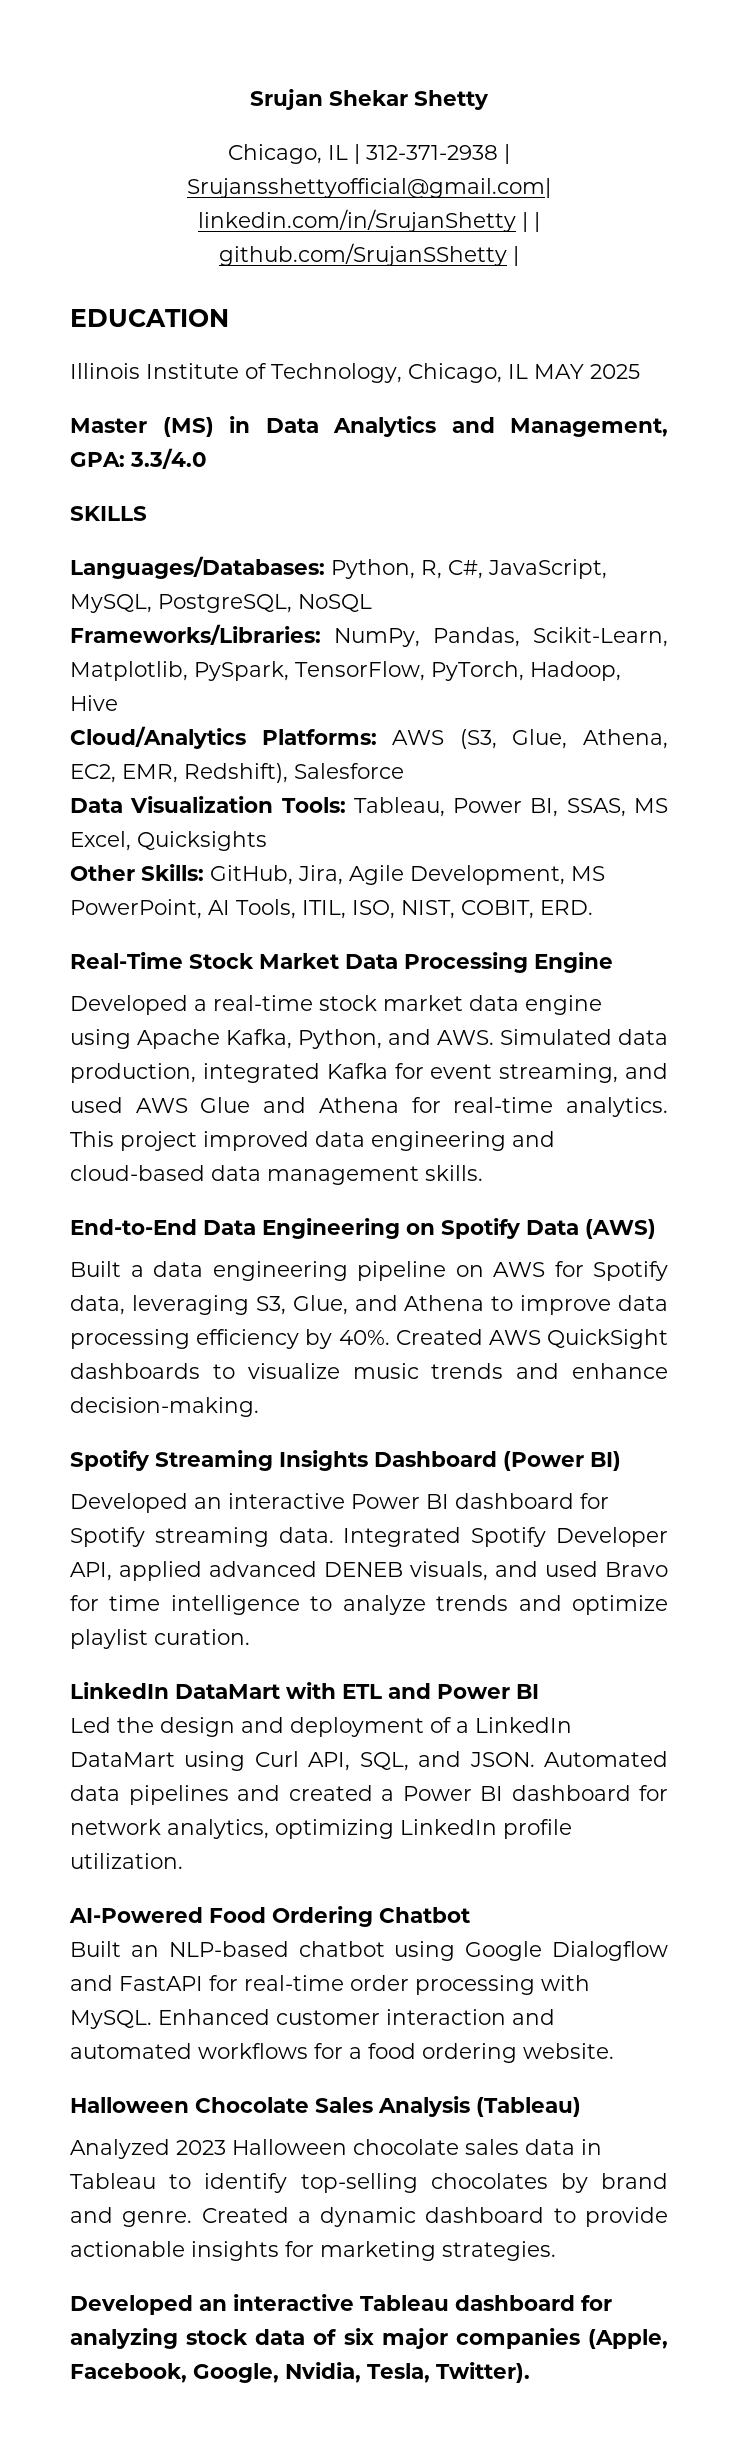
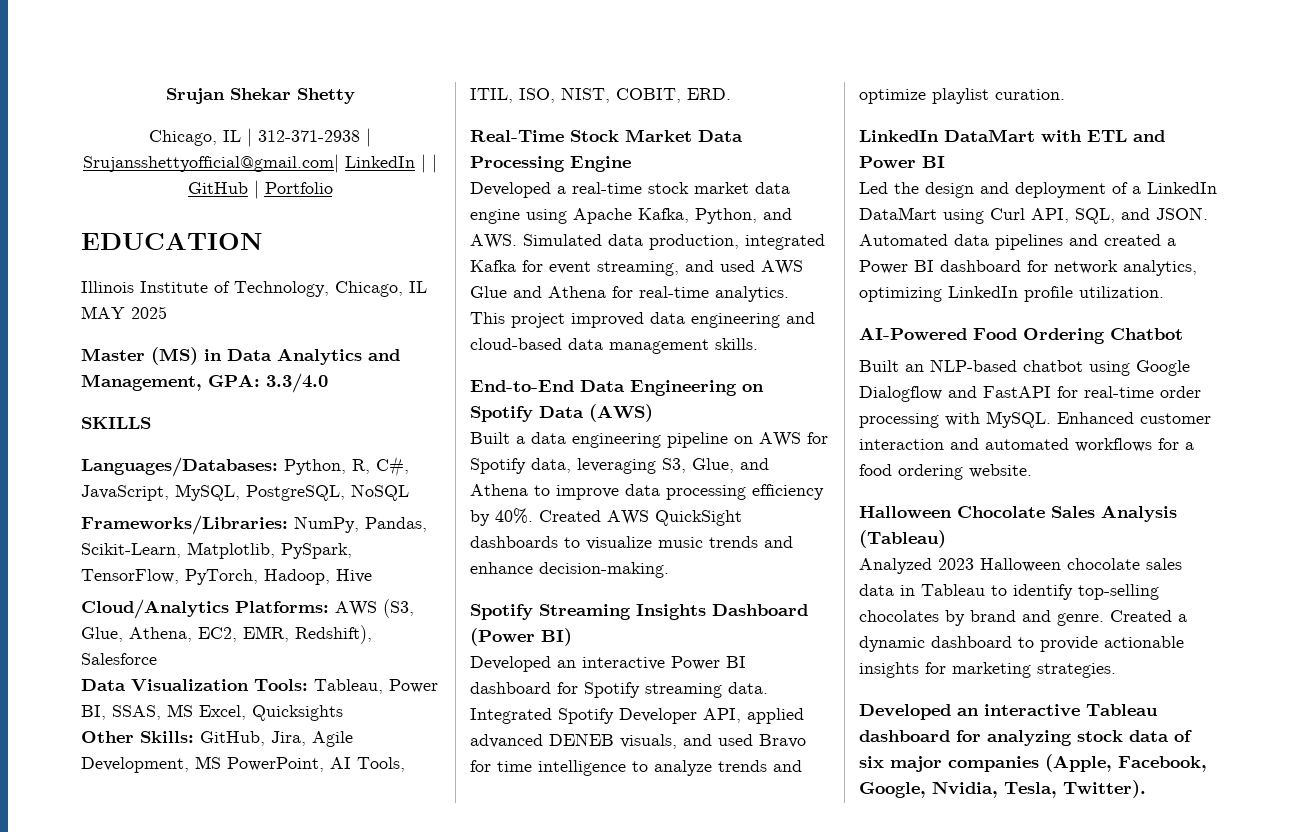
[198,209,516,232] linkedin.com/in/SrujanShetty -> [345,156,415,168] LinkedIn
[219,243,519,266] github.com/SrujanSShetty | -> [187,180,333,199] GitHub | Portfolio

